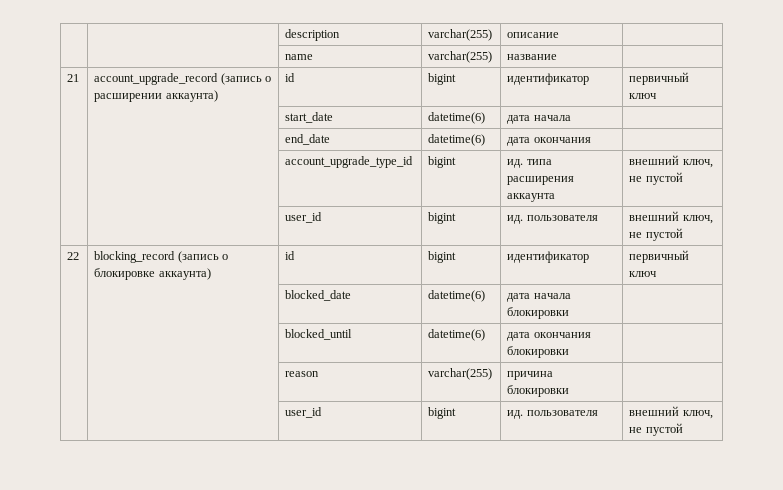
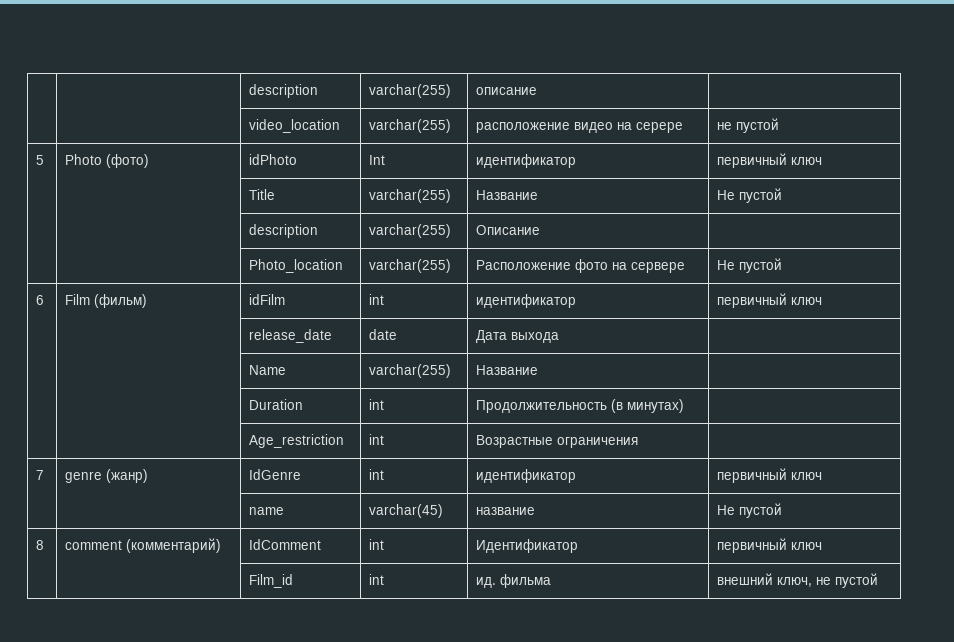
[285,54,314,60] [428,51,493,63] [507,54,558,60] [67,74,80,82] [94,73,271,85] [94,90,218,102] [285,73,296,82] [428,73,457,85] [507,73,590,85] [629,72,690,85] [629,93,657,99] [285,112,334,123] [428,112,486,124] [507,115,571,124] [285,134,331,145] [428,134,486,146] [507,137,591,146] [285,156,414,168] [428,156,457,168] [507,159,552,168] [507,176,575,185] [507,193,556,202] [629,155,713,168] [629,172,683,185] [285,212,323,223] [428,212,457,224] [507,215,598,224] [629,211,713,224] [629,228,683,241] [67,252,80,260] [94,251,228,263] [94,268,211,280] [285,251,296,260] [428,251,457,263] [507,251,590,263] [629,250,690,263] [629,271,657,277] [285,290,352,301] [428,290,486,302] [507,293,571,302] [507,307,570,319] [285,329,353,340] [428,329,486,341] [507,332,591,341] [507,346,570,358] [285,371,320,377] [428,368,493,380] [507,371,554,380] [507,385,570,397] [285,407,323,418] [428,407,457,419] [507,410,598,419] name | varchar(255) | название | // 21 | account_upgrade_record (запись о расширении аккаунта) | id | bigint | идентификатор | первичный ключ // | | start_date | datetime(6) | дата начала | // | | end_date | datetime(6) | дата окончания | // | | account_upgrade_type_id | bigint | ид. типа расширения аккаунта | внешний ключ, не пустой // | | user_id | bigint | ид. пользователя | внешний ключ, не пустой // 22 | blocking_record (запись о блокировке аккаунта) | id | bigint | идентификатор | первичный ключ // | | blocked_date | datetime(6) | дата начала блокировки | // | | blocked_until | datetime(6) | дата окончания блокировки | // | | reason | varchar(255) | причина блокировки | // | | user_id | bigint | ид. пользователя -> [249,119,341,133] [369,119,452,133] [476,122,684,133] [717,118,780,133] [36,155,45,165] [65,154,150,168] [249,154,298,165] [369,155,386,165] [476,154,577,168] [717,153,823,168] [249,189,276,200] [369,189,452,203] [476,190,539,200] [717,188,783,203] [249,224,319,238] [369,224,452,238] [476,225,541,235] [249,259,344,273] [369,259,452,273] [476,259,686,273] [717,258,783,273] [36,295,45,305] [65,294,148,308] [249,294,286,305] [369,294,385,305] [476,294,577,308] [717,293,823,308] [249,329,333,343] [369,329,398,340] [476,330,560,343] [249,365,287,375] [369,364,452,378] [476,365,539,375] [249,399,304,410] [369,399,385,410] [476,399,685,413] [249,434,345,448] [369,434,385,445] [476,435,639,448] [36,470,45,480] [65,469,149,483] [249,469,302,480] [369,469,385,480] [476,469,577,483] [717,468,823,483] [249,507,285,515] [369,504,444,518] [476,507,536,515] [717,503,783,518] [36,540,45,550] [65,538,222,553] [249,539,322,550] [369,539,385,550] [476,539,579,553] [717,538,823,553] [249,574,294,588] [369,574,385,585] [476,574,552,588] video_location | varchar(255) | расположение видео на серере | не пустой // 5 | Photo (фото) | idPhoto | Int | идентификатор | первичный ключ // | | Title | varchar(255) | Название | Не пустой // | | description | varchar(255) | Описание | // | | Photo_location | varchar(255) | Расположение фото на сервере | Не пустой // 6 | Film (фильм) | idFilm | int | идентификатор | первичный ключ // | | release_date | date | Дата выхода | // | | Name | varchar(255) | Название | // | | Duration | int | Продолжительность (в минутах) | // | | Age_restriction | int | Возрастные ограничения | // 7 | genre (жанр) | IdGenre | int | идентификатор | первичный ключ // | | name | varchar(45) | название | Не пустой // 8 | comment (комментарий) | IdComment | int | Идентификатор | первичный ключ // | | Film_id | int | ид. фильма

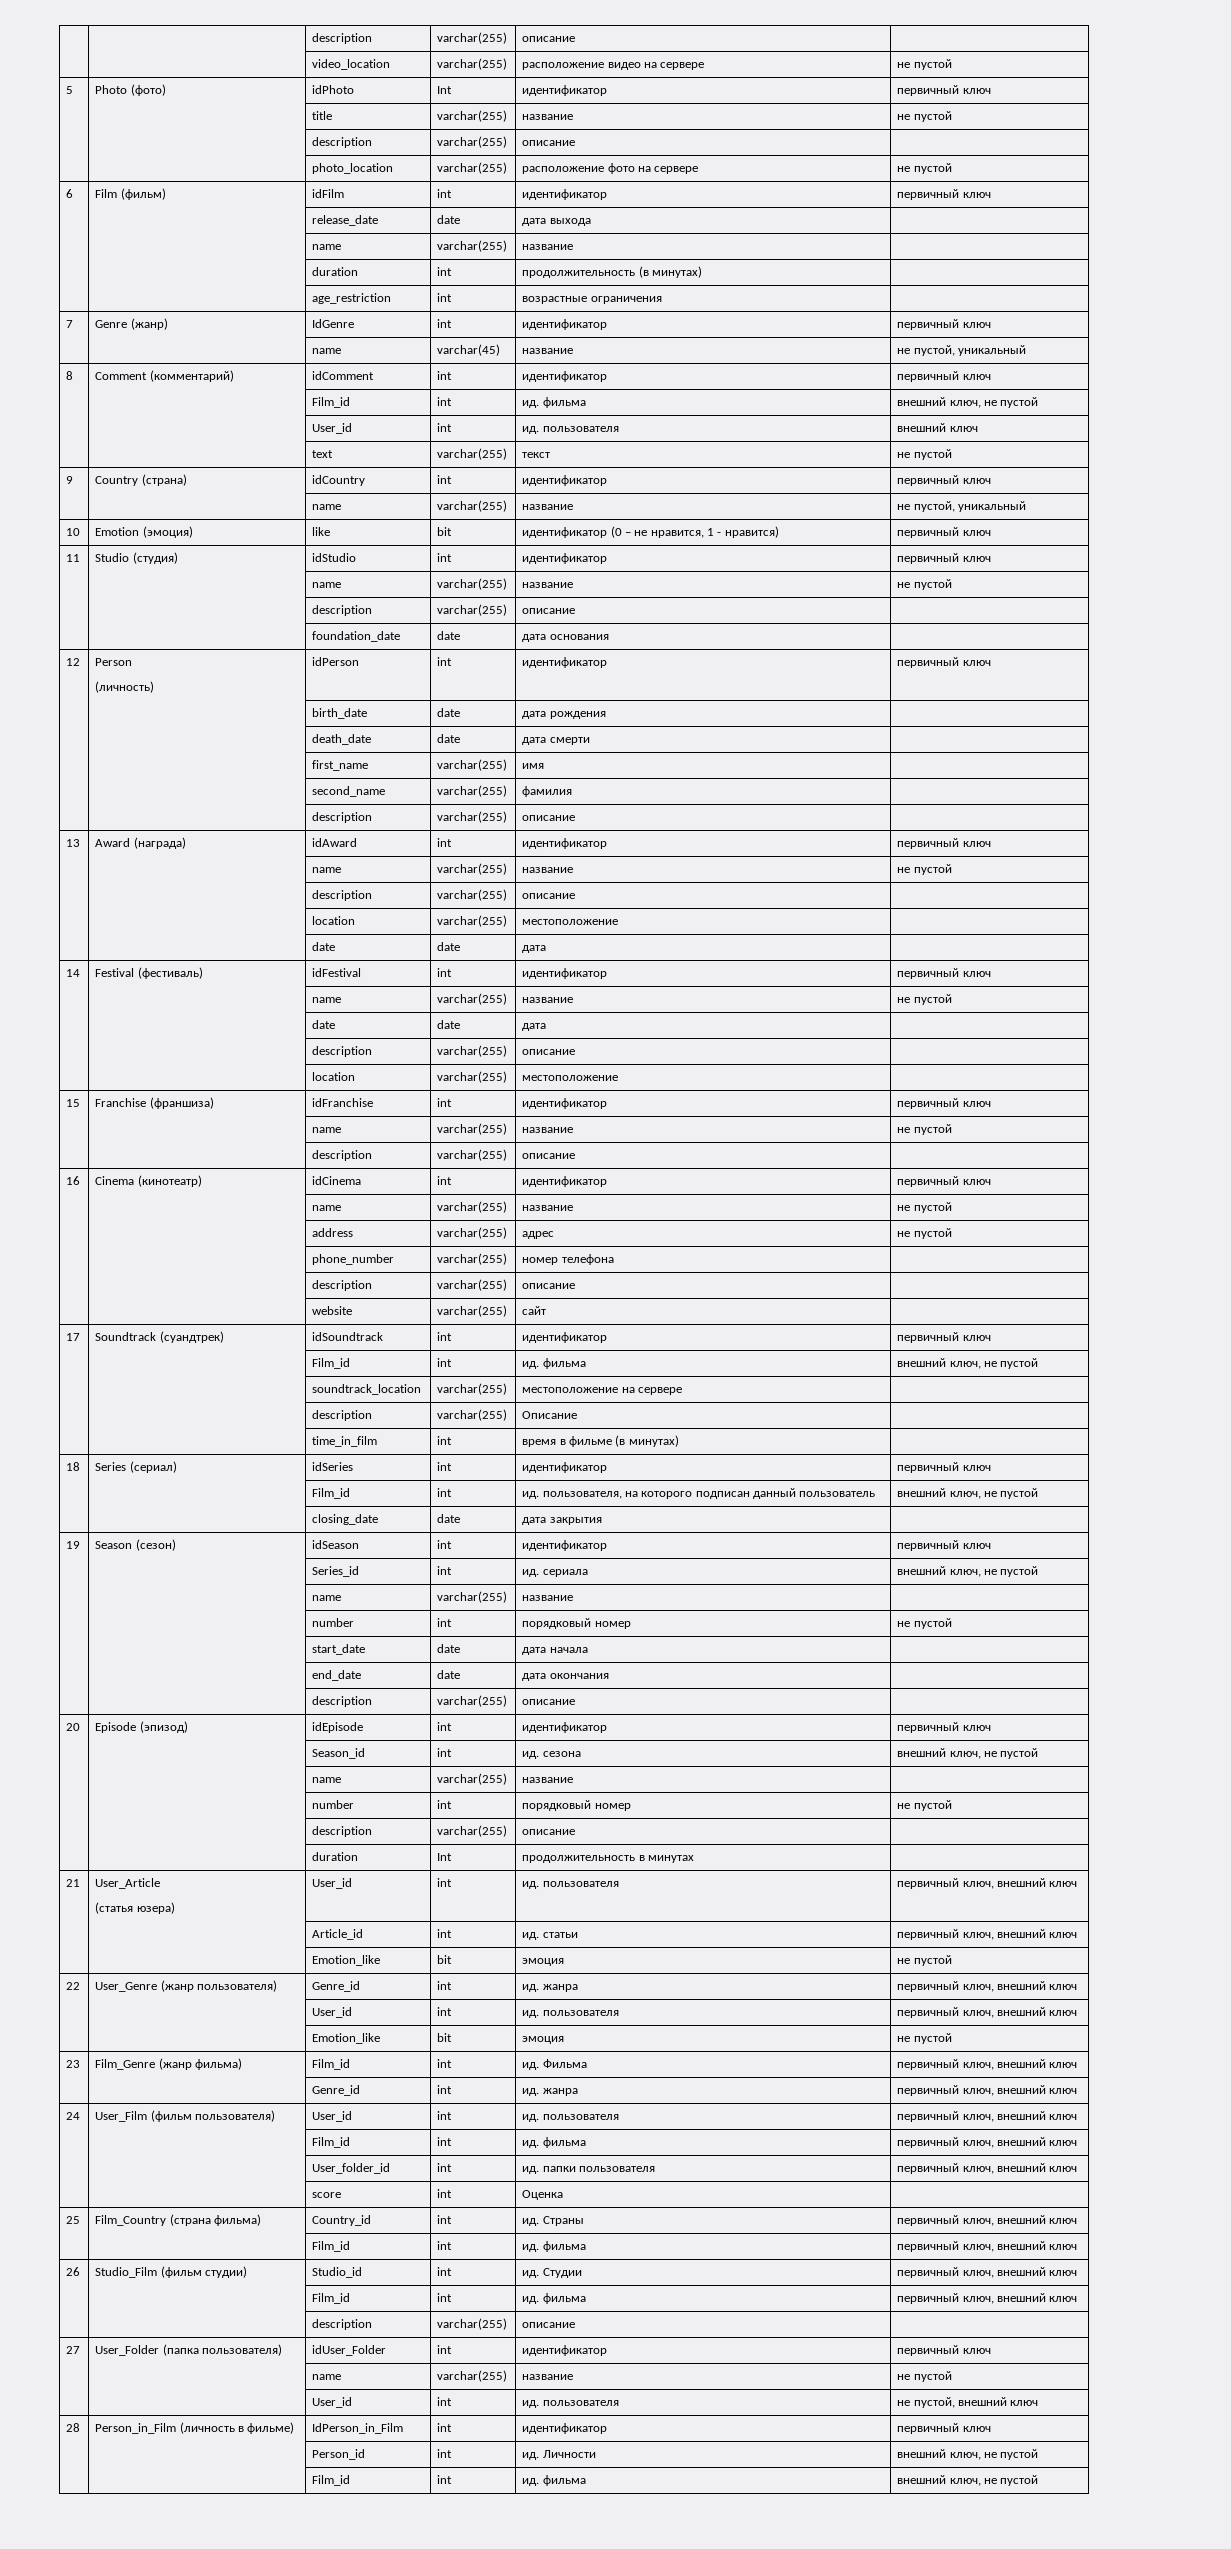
[636,122,684,133] серере -> [660,62,705,70] сервере
[249,189,276,200] [369,189,452,203] [476,190,539,200] [717,188,783,203] [249,224,319,238] [369,224,452,238] [476,225,541,235] [249,259,344,273] [369,259,452,273] [476,260,572,270] Title | varchar(255) | Название | Не пустой // | | description | varchar(255) | Описание | // | | Photo_location | varchar(255) | Расположение -> [312,111,333,120] [437,110,508,122] [522,114,574,120] [897,111,952,122] [312,137,373,148] [437,136,508,148] [522,140,576,146] [312,163,394,174] [437,162,508,174] [522,166,605,174] title | varchar(255) | название | не пустой // | | description | varchar(255) | описание | // | | photo_location | varchar(255) | расположение
[717,260,736,270] Не -> [897,166,911,172] не
[476,330,508,343] Дата -> [522,218,547,226] дата
[249,365,287,375] [369,364,452,378] [476,365,539,375] [249,399,304,410] [369,399,385,410] [476,400,608,413] Name | varchar(255) | Название | // | | Duration | int | Продолжительность -> [312,244,342,250] [437,240,508,252] [522,244,574,250] [312,267,359,276] [437,267,453,276] [522,270,636,278] name | varchar(255) | название | // | | duration | int | продолжительность
[249,434,345,448] [369,434,385,445] [476,435,554,448] Age_restriction | int | Возрастные -> [312,293,392,304] [437,293,453,302] [522,296,588,304] age_restriction | int | возрастные
[65,471,103,483] genre -> [95,320,128,328] Genre
[717,503,783,518] Не пустой -> [897,345,1026,356] не пустой, уникальный
[65,540,123,550] comment -> [95,372,148,380] Comment
[249,539,322,550] [369,539,385,550] [476,539,579,553] IdComment | int | Идентификатор -> [312,371,375,380] [437,371,453,380] [522,371,608,382] idComment | int | идентификатор
(879, 580) none -> [312,423,353,434] [437,423,453,432] [522,426,619,434] [897,423,978,432] [312,450,334,458] [437,448,508,460] [522,452,551,458] [897,449,952,460] [66,476,74,484] [95,474,187,486] [312,475,366,486] [437,475,453,484] [522,475,608,486] [897,475,991,486] [312,504,342,510] [437,500,508,512] [522,504,574,510] [897,501,1026,512] [66,528,81,536] [95,526,193,538] [312,527,331,536] [437,527,453,536] [522,526,779,538] [897,527,991,538] [66,554,81,562] [95,552,178,564] [312,553,357,562] [437,553,453,562] [522,553,608,564] [897,553,991,564] [312,582,342,588] [437,578,508,590] [522,582,574,588] [897,579,952,590] [312,605,373,616] [437,604,508,616] [522,608,576,614] [312,631,401,642] [437,631,461,640] [522,634,609,642] [66,658,81,666] [95,658,133,666] [95,681,155,693] [312,657,360,666] [437,657,453,666] [522,657,608,668] [897,657,991,668] [312,708,368,719] [437,708,461,717] [522,711,606,719] [312,734,372,745] [437,734,461,743] [522,737,590,745] [312,760,369,771] [437,759,508,771] [522,763,545,769] [312,786,386,797] [437,785,508,797] [522,786,573,797] [312,812,373,823] [437,811,508,823] [522,815,576,821] [66,839,81,847] [95,837,186,849] [312,838,358,847] [437,838,453,847] [522,838,608,849] [897,838,991,849] [312,867,342,873] [437,863,508,875] [522,867,574,873] [897,864,952,875] [312,890,373,901] [437,889,508,901] [522,893,576,899] [312,916,356,925] [437,915,508,927] [522,919,619,925] [312,942,336,951] [437,942,461,951] [522,945,547,953] [66,969,81,977] [95,967,203,979] [312,968,362,977] [437,968,453,977] [522,968,608,979] [897,968,991,979] [312,997,342,1003] [437,993,508,1005] [522,997,574,1003] [897,994,952,1005] [312,1020,336,1029] [437,1020,461,1029] [522,1023,547,1031] [312,1046,373,1057] [437,1045,508,1057] [522,1049,576,1055] [312,1072,356,1081] [437,1071,508,1083] [522,1075,619,1081] [66,1099,81,1107] [95,1097,214,1109] [312,1098,374,1107] [437,1098,453,1107] [522,1098,608,1109] [897,1098,991,1109] [312,1127,342,1133] [437,1123,508,1135] [522,1127,574,1133] [897,1124,952,1135] [312,1150,373,1161] [437,1149,508,1161] [522,1153,576,1159] [66,1176,81,1185] [95,1175,202,1187] [312,1176,362,1185] [437,1176,453,1185] [522,1176,608,1187] [897,1176,991,1187] [312,1205,342,1211] [437,1201,508,1213] [522,1205,574,1211] [897,1202,952,1213] [312,1228,354,1237] [437,1227,508,1239] [522,1231,555,1239] [897,1228,952,1239] [312,1254,395,1265] [437,1253,508,1265] [522,1254,614,1265] [312,1280,373,1291] [437,1279,508,1291] [522,1283,576,1289] [312,1306,353,1315] [437,1305,508,1317] [522,1306,547,1315] [66,1333,81,1341] [95,1331,224,1343] [312,1332,384,1341] [437,1332,453,1341] [522,1332,608,1343] [897,1332,991,1343] [312,1358,351,1369] [437,1358,453,1367] [522,1358,586,1369] [897,1358,1039,1369] [312,1384,422,1395] [437,1383,508,1395] [522,1387,682,1395] [312,1410,373,1421] [437,1409,508,1421] [522,1411,578,1419] [312,1436,378,1447] [437,1436,453,1445] [522,1435,679,1447] [66,1462,81,1471] [95,1461,177,1473] [312,1462,354,1471] [437,1462,453,1471] [522,1462,608,1473] [897,1462,991,1473] [312,1488,351,1499] [437,1488,453,1497] [522,1488,876,1499] [897,1488,1039,1499] [312,1514,379,1525] [437,1514,461,1523] [522,1517,602,1525] [66,1541,81,1549] [95,1539,176,1551] [312,1540,360,1549] [437,1540,453,1549] [522,1540,608,1551] [897,1540,991,1551] [312,1566,360,1577] [437,1566,453,1575] [522,1569,588,1577] [897,1566,1039,1577] [312,1595,342,1601] [437,1591,508,1603] [522,1595,574,1601] [312,1618,355,1627] [437,1618,453,1627] [522,1618,631,1629] [897,1618,952,1629] [312,1644,366,1655] [437,1644,461,1653] [522,1647,588,1655] [312,1670,362,1681] [437,1670,461,1679] [522,1673,609,1681] [312,1696,373,1707] [437,1695,508,1707] [522,1699,576,1705] [66,1723,81,1731] [95,1721,188,1733] [312,1722,364,1733] [437,1722,453,1731] [522,1722,608,1733] [897,1722,991,1733] [312,1748,366,1759] [437,1748,453,1757] [522,1751,581,1759] [897,1748,1039,1759] [312,1777,342,1783] [437,1773,508,1785] [522,1777,574,1783] [312,1800,355,1809] [437,1800,453,1809] [522,1800,631,1811] [897,1800,952,1811] [312,1826,373,1837] [437,1825,508,1837] [522,1829,576,1835] [312,1852,359,1861] [437,1853,453,1861] [522,1855,694,1863] [66,1879,81,1887] [95,1878,161,1889] [95,1902,175,1914] [312,1878,353,1889] [437,1878,453,1887] [522,1881,619,1889] [897,1878,1078,1889] [312,1929,364,1940] [437,1929,453,1938] [522,1932,578,1940] [897,1929,1078,1940] [312,1955,381,1966] [437,1955,453,1964] [522,1958,565,1966] [897,1955,952,1966] [66,1982,81,1990] [95,1980,277,1992] [312,1981,361,1992] [437,1981,453,1990] [522,1984,578,1992] [897,1981,1078,1992] [312,2007,353,2018] [437,2007,453,2016] [522,2010,619,2018] [897,2007,1078,2018] [312,2033,381,2044] [437,2033,453,2042] [522,2036,565,2044] [897,2033,952,2044] [66,2060,81,2068] [95,2058,242,2070] [312,2059,351,2070] [437,2059,453,2068] [522,2059,587,2070] [897,2059,1078,2070] [312,2085,361,2096] [437,2085,453,2094] [522,2088,578,2096] [897,2085,1078,2096] [66,2112,81,2120] [95,2110,275,2122] [312,2111,353,2122] [437,2111,453,2120] [522,2114,619,2122] [897,2111,1078,2122] [312,2137,351,2148] [437,2137,453,2146] [522,2137,586,2148] [897,2137,1078,2148] [312,2163,391,2174] [437,2163,453,2172] [522,2166,655,2174] [897,2163,1078,2174] [312,2192,342,2198] [437,2189,453,2198] [522,2190,564,2200] [66,2216,81,2224] [95,2214,261,2226] [312,2215,372,2226] [437,2215,453,2224] [522,2216,584,2226] [897,2215,1078,2226] [312,2241,351,2252] [437,2241,453,2250] [522,2241,586,2252] [897,2241,1078,2252] [66,2267,81,2276] [95,2266,247,2278] [312,2267,363,2278] [437,2267,453,2276] [522,2268,582,2278] [897,2267,1078,2278] [312,2293,351,2304] [437,2293,453,2302] [522,2293,586,2304] [897,2293,1078,2304] [312,2319,373,2330] [437,2318,508,2330] [522,2322,576,2328] [66,2346,81,2354] [95,2344,282,2356] [312,2345,387,2356] [437,2345,453,2354] [522,2345,608,2356] [897,2345,991,2356] [312,2374,342,2380] [437,2370,508,2382] [522,2374,574,2380] [897,2371,952,2382] [312,2397,353,2408] [437,2397,453,2406] [522,2400,619,2408] [897,2397,1039,2408] [66,2423,81,2432] [95,2422,295,2434] [312,2423,404,2434] [437,2423,453,2432] [522,2423,608,2434] [897,2423,991,2434] [312,2449,366,2460] [437,2449,453,2458] [522,2450,596,2460] [897,2449,1039,2460] [312,2475,351,2486] [437,2475,453,2484] [522,2475,586,2486] [897,2475,1039,2486] // | | User_id | int | ид. пользователя | внешний ключ // | | text | varchar(255) | текст | не пустой // 9 | Country (страна) | idCountry | int | идентификатор | первичный ключ // | | name | varchar(255) | название | не пустой, уникальный // 10 | Emotion (эмоция) | like | bit | идентификатор (0 – не нравится, 1 - нравится) | первичный ключ // 11 | Studio (студия) | idStudio | int | идентификатор | первичный ключ // | | name | varchar(255) | название | не пустой // | | description | varchar(255) | описание | // | | foundation_date | date | дата основания | // 12 | Person // (личность) | idPerson | int | идентификатор | первичный ключ // | | birth_date | date | дата рождения | // | | death_date | date | дата смерти | // | | first_name | varchar(255) | имя | // | | second_name | varchar(255) | фамилия | // | | description | varchar(255) | описание | // 13 | Award (награда) | idAward | int | идентификатор | первичный ключ // | | name | varchar(255) | название | не пустой // | | description | varchar(255) | описание | // | | location | varchar(255) | местоположение | // | | date | date | дата | // 14 | Festival (фестиваль) | idFestival | int | идентификатор | первичный ключ // | | name | varchar(255) | название | не пустой // | | date | date | дата | // | | description | varchar(255) | описание | // | | location | varchar(255) | местоположение | // 15 | Franchise (франшиза) | idFranchise | int | идентификатор | первичный ключ // | | name | varchar(255) | название | не пустой // | | description | varchar(255) | описание | // 16 | Cinema (кинотеатр) | idCinema | int | идентификатор | первичный ключ // | | name | varchar(255) | название | не пустой // | | address | varchar(255) | адрес | не пустой // | | phone_number | varchar(255) | номер телефона | // | | description | varchar(255) | описание | // | | website | varchar(255) | сайт | // 17 | Soundtrack (суандтрек) | idSoundtrack | int | идентификатор | первичный ключ // | | Film_id | int | ид. фильма | внешний ключ, не пустой // | | soundtrack_location | varchar(255) | местоположение на сервере | // | | description | varchar(255) | Описание | // | | time_in_film | int | время в фильме (в минутах) | // 18 | Series (сериал) | idSeries | int | идентификатор | первичный ключ // | | Film_id | int | ид. пользователя, на которого подписан данный пользователь | внешний ключ, не пустой // | | closing_date | date | дата закрытия | // 19 | Season (сезон) | idSeason | int | идентификатор | первичный ключ // | | Series_id | int | ид. сериала | внешний ключ, не пустой // | | name | varchar(255) | название | // | | number | int | порядковый номер | не пустой // | | start_date | date | дата начала | // | | end_date | date | дата окончания | // | | description | varchar(255) | описание | // 20 | Episode (эпизод) | idEpisode | int | идентификатор | первичный ключ // | | Season_id | int | ид. сезона | внешний ключ, не пустой // | | name | varchar(255) | название | // | | number | int | порядковый номер | не пустой // | | description | varchar(255) | описание | // | | duration | Int | продолжительность в минутах | // 21 | User_Article // (статья юзера) | User_id | int | ид. пользователя | первичный ключ, внешний ключ // | | Article_id | int | ид. статьи | первичный ключ, внешний ключ // | | Emotion_like | bit | эмоция | не пустой // 22 | User_Genre (жанр пользователя) | Genre_id | int | ид. жанра | первичный ключ, внешний ключ // | | User_id | int | ид. пользователя | первичный ключ, внешний ключ // | | Emotion_like | bit | эмоция | не пустой // 23 | Film_Genre (жанр фильма) | Film_id | int | ид. Фильма | первичный ключ, внешний ключ // | | Genre_id | int | ид. жанра | первичный ключ, внешний ключ // 24 | User_Film (фильм пользователя) | User_id | int | ид. пользователя | первичный ключ, внешний ключ // | | Film_id | int | ид. фильма | первичный ключ, внешний ключ // | | User_folder_id | int | ид. папки пользователя | первичный ключ, внешний ключ // | | score | int | Оценка | // 25 | Film_Country (страна фильма) | Country_id | int | ид. Страны | первичный ключ, внешний ключ // | | Film_id | int | ид. фильма | первичный ключ, внешний ключ // 26 | Studio_Film (фильм студии) | Studio_id | int | ид. Студии | первичный ключ, внешний ключ // | | Film_id | int | ид. фильма | первичный ключ, внешний ключ // | | description | varchar(255) | описание | // 27 | User_Folder (папка пользователя) | idUser_Folder | int | идентификатор | первичный ключ // | | name | varchar(255) | название | не пустой // | | User_id | int | ид. пользователя | не пустой, внешний ключ // 28 | Person_in_Film (личность в фильме) | IdPerson_in_Film | int | идентификатор | первичный ключ // | | Person_id | int | ид. Личности | внешний ключ, не пустой // | | Film_id | int | ид. фильма | внешний ключ, не пустой

